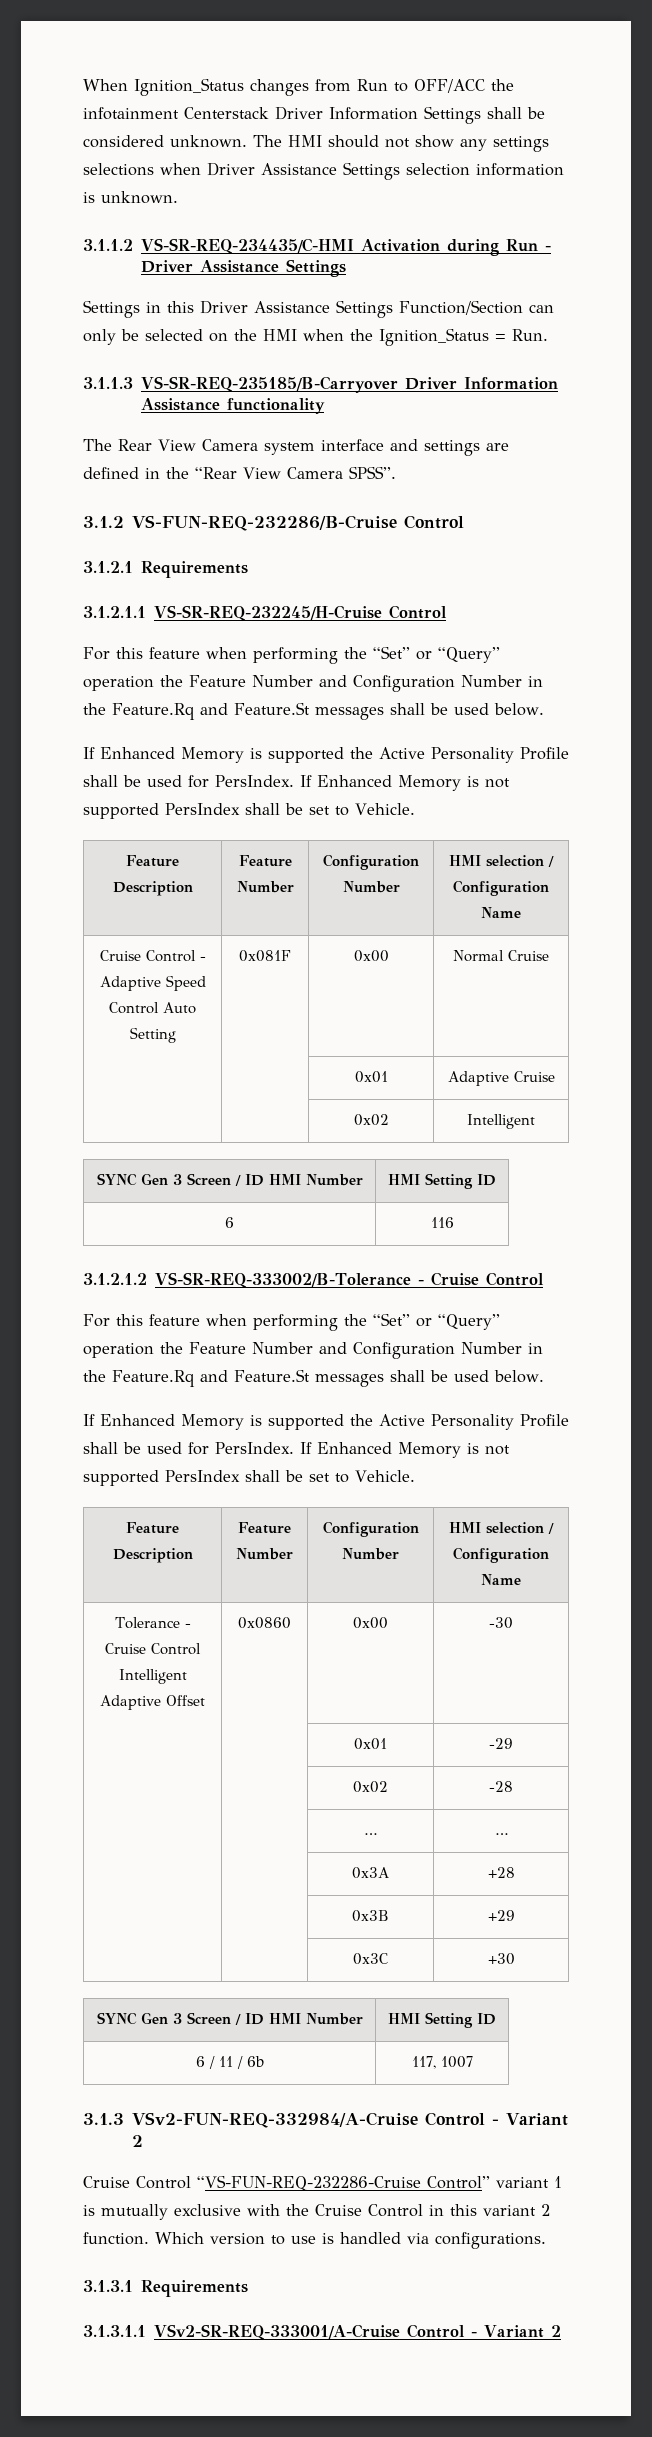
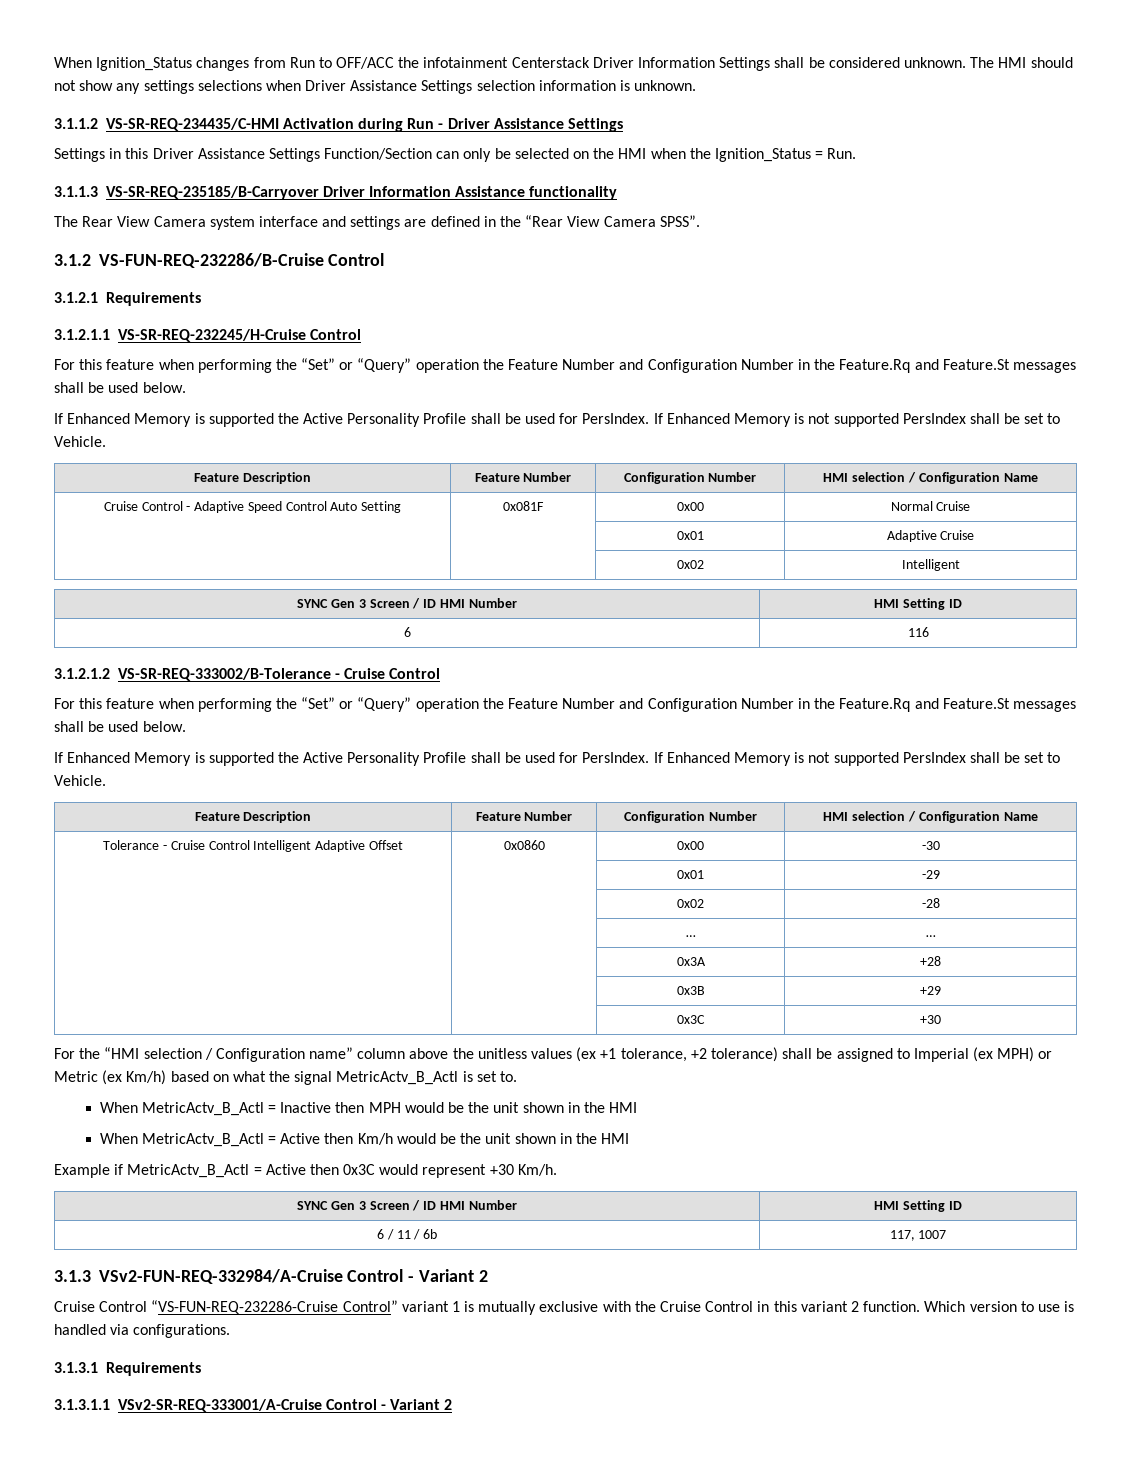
(515, 1959) none -> [54,1047,1053,1062] [54,1070,518,1085] [99,1102,638,1116] [99,1133,630,1147] [54,1164,557,1178] // For the “HMI selection / Configuration name” column above the unitless values (ex +1 tolerance, +2 tolerance) shall be assigned to Imperial (ex MPH) or Metric (ex Km/h) based on what the signal MetricActv_B_Actl is set to. // When MetricActv_B_Actl = Inactive then MPH would be the unit shown in the HMI // When MetricActv_B_Actl = Active then Km/h would be the unit shown in the HMI // Example if MetricActv_B_Actl = Active then 0x3C would represent +30 Km/h.

